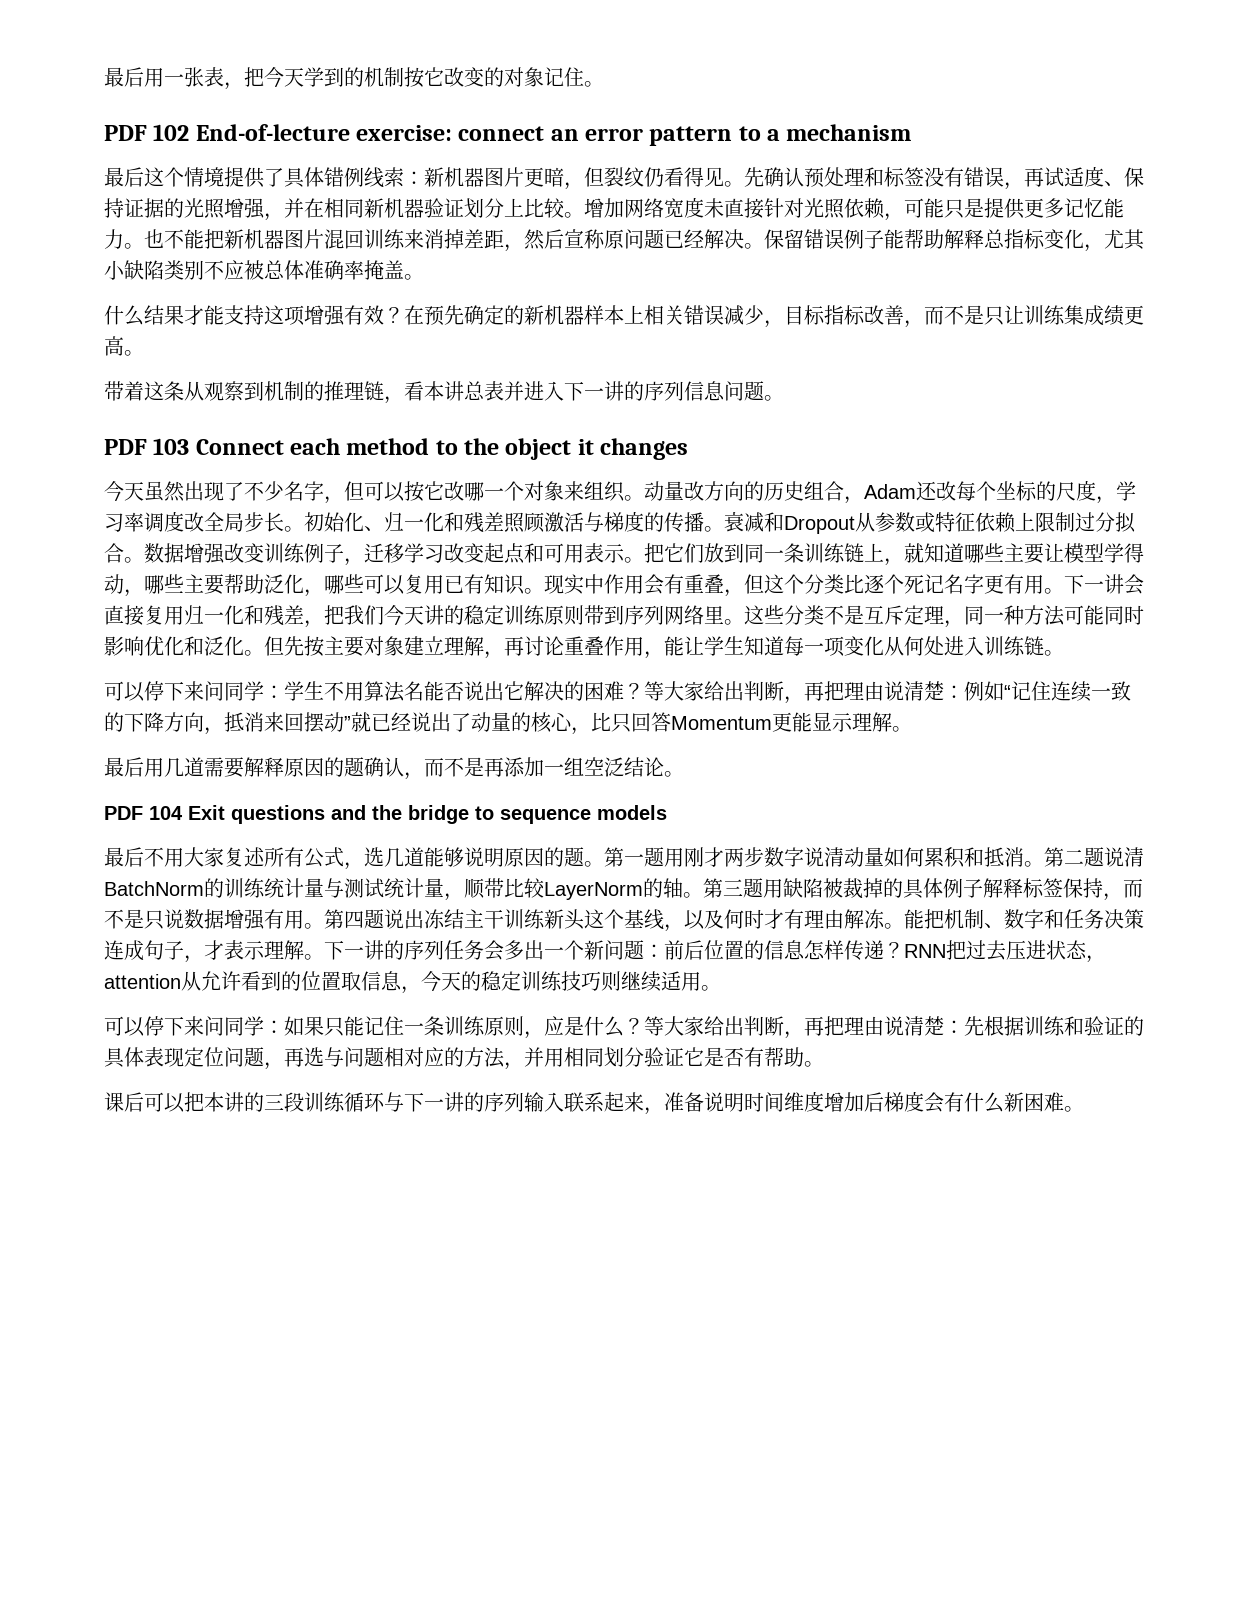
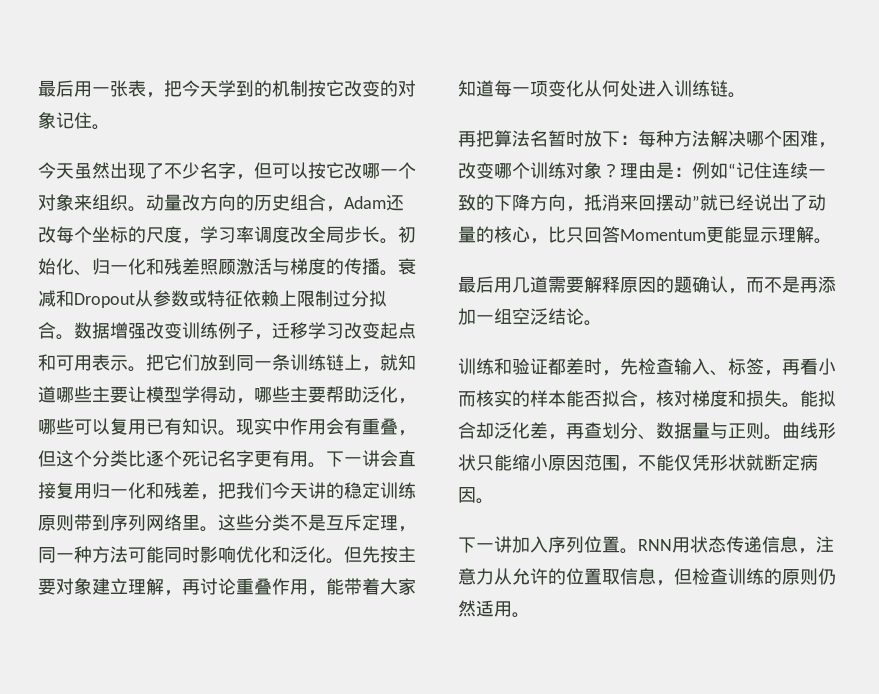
[104,124,912,146] [104,166,1144,190] [104,197,1124,221] [104,229,1145,252] [104,260,424,280] [104,305,1144,328] [104,336,144,356] [104,381,784,404] [104,438,689,460] // PDF 102 End-of-lecture exercise: connect an error pattern to a mechanism // 最后这个情境提供了具体错例线索：新机器图片更暗，但裂纹仍看得见。先确认预处理和标签没有错误，再试适度、保持证据的光照增强，并在相同新机器验证划分上比较。增加网络宽度未直接针对光照依赖，可能只是提供更多记忆能力。也不能把新机器图片混回训练来消掉差距，然后宣称原问题已经解决。保留错误例子能帮助解释总指标变化，尤其小缺陷类别不应被总体准确率掩盖。 // 什么结果才能支持这项增强有效？在预先确定的新机器样本上相关错误减少，目标指标改善，而不是只让训练集成绩更高。 // 带着这条从观察到机制的推理链，看本讲总表并进入下一讲的序列信息问题。 // PDF 103 Connect each method to the object it changes -> (110, 127) none
[684,636,744,656] 让学生 -> [344,578,416,595] 带着大家
[104,681,944,704] 可以停下来问同学：学生不用算法名能否说出它解决的困难？等大家给出判断，再把理由说清楚 -> [458,130,836,148] [458,162,674,179] 再把算法名暂时放下：每种方法解决哪个困难，改变哪个训练对象？理由是
[104,805,667,824] [104,847,1144,870] [104,878,1143,901] [104,909,1144,932] [104,940,1106,963] [104,971,721,994] [104,1016,1144,1039] [104,1047,824,1070] [104,1091,1064,1115] PDF 104 Exit questions and the bridge to sequence models // 最后不用大家复述所有公式，选几道能够说明原因的题。第一题用刚才两步数字说清动量如何累积和抵消。第二题说清BatchNorm的训练统计量与测试统计量，顺带比较LayerNorm的轴。第三题用缺陷被裁掉的具体例子解释标签保持，而不是只说数据增强有用。第四题说出冻结主干训练新头这个基线，以及何时才有理由解冻。能把机制、数字和任务决策连成句子，才表示理解。下一讲的序列任务会多出一个新问题：前后位置的信息怎样传递？RNN把过去压进状态，attention从允许看到的位置取信息，今天的稳定训练技巧则继续适用。 // 可以停下来问同学：如果只能记住一条训练原则，应是什么？等大家给出判断，再把理由说清楚：先根据训练和验证的具体表现定位问题，再选与问题相对应的方法，并用相同划分验证它是否有帮助。 // 课后可以把本讲的三段训练循环与下一讲的序列输入联系起来，准备说明时间维度增加后梯度会有什么新困难 -> [458,358,836,376] [458,390,836,408] [458,422,836,440] [458,454,818,472] [458,487,494,504] [458,536,834,554] [458,568,836,586] [458,600,512,617] 训练和验证都差时，先检查输入、标签，再看小而核实的样本能否拟合，核对梯度和损失。能拟合却泛化差，再查划分、数据量与正则。曲线形状只能缩小原因范围，不能仅凭形状就断定病因。 // 下一讲加入序列位置。RNN用状态传递信息，注意力从允许的位置取信息，但检查训练的原则仍然适用

